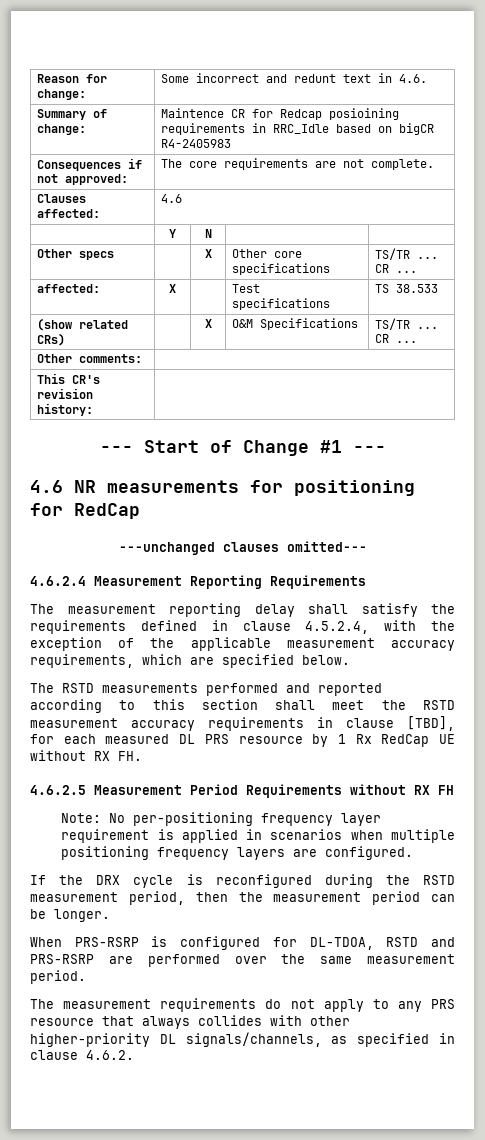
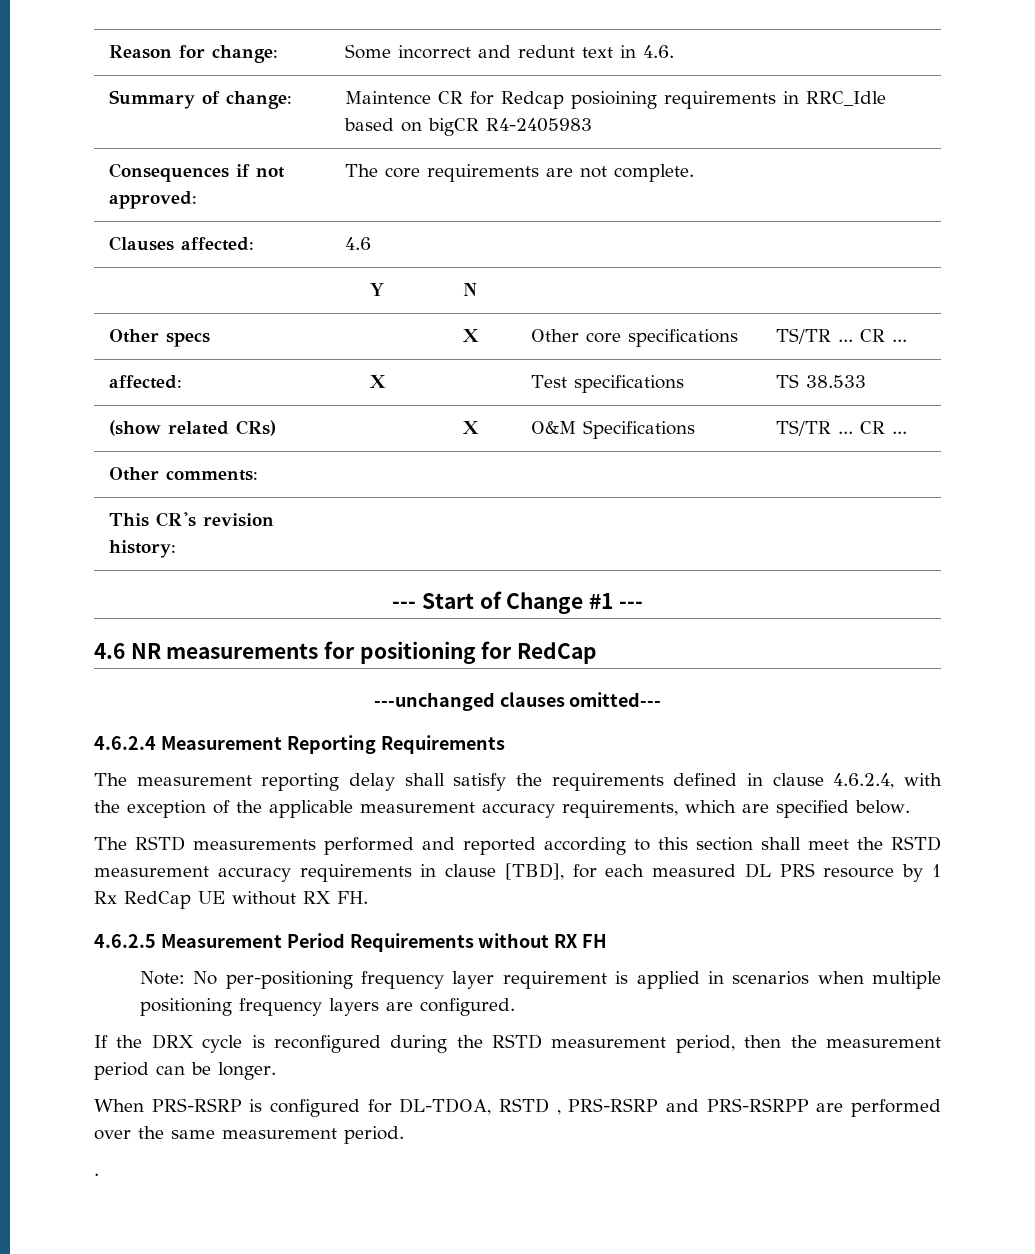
[305,621,370,634] 4.5.2.4, -> [833,773,895,789] 4.6.2.4,
[431,937,456,947] [30,954,94,964] and PRS-RSRP -> [556,1098,809,1115] , PRS-RSRP and PRS-RSRPP
[30,998,455,1012] [30,1015,350,1029] [30,1032,456,1047] [30,1050,134,1060] The measurement requirements do not apply to any PRS resource that always collides with other higher-priority DL signals/channels, as specified in clause 4.6.2. -> [94,1173,99,1176] .

